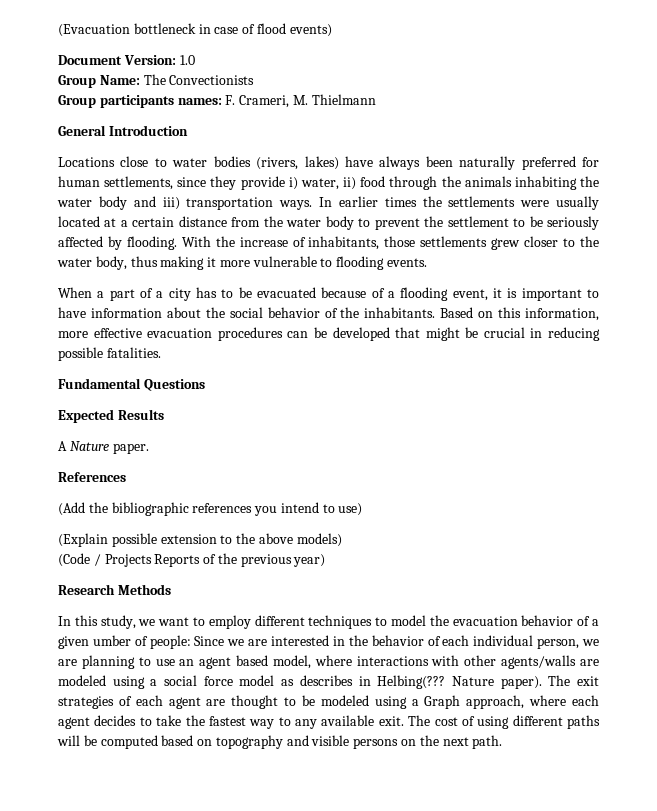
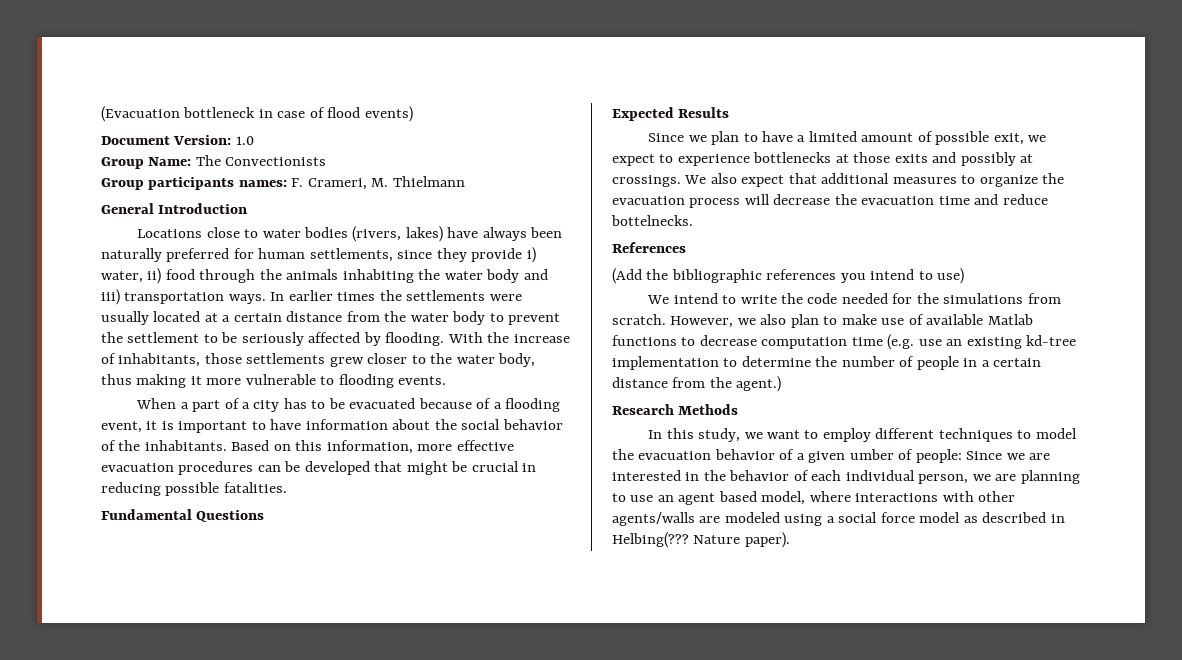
[58,441,149,454] A Nature paper. -> [648,131,1047,145] [612,152,1034,166] [612,173,1065,187] [612,194,1048,208] [611,215,693,226] Since we plan to have a limited amount of possible exit, we expect to experience bottlenecks at those exits and possibly at crossings. We also expect that additional measures to organize the evacuation process will decrease the evacuation time and reduce bottelnecks.
[58,533,342,547] [58,553,326,567] (Explain possible extension to the above models) // (Code / Projects Reports of the previous year) -> [647,293,1061,304] [612,314,1033,328] [612,334,1077,350] [612,356,1042,370] [612,376,782,392] We intend to write the code needed for the simulations from scratch. However, we also plan to make use of available Matlab functions to decrease computation time (e.g. use an existing kd-tree implementation to determine the number of people in a certain distance from the agent.)
[299,675,353,686] describes -> [982,512,1047,523] described
[548,675,599,686] [58,695,599,709] [58,715,600,729] [57,735,503,749] The exit strategies of each agent are thought to be modeled using a Graph approach, where each agent decides to take the fastest way to any available exit. The cost of using different paths will be computed based on topography and visible persons on the next path. -> (790, 540) none

